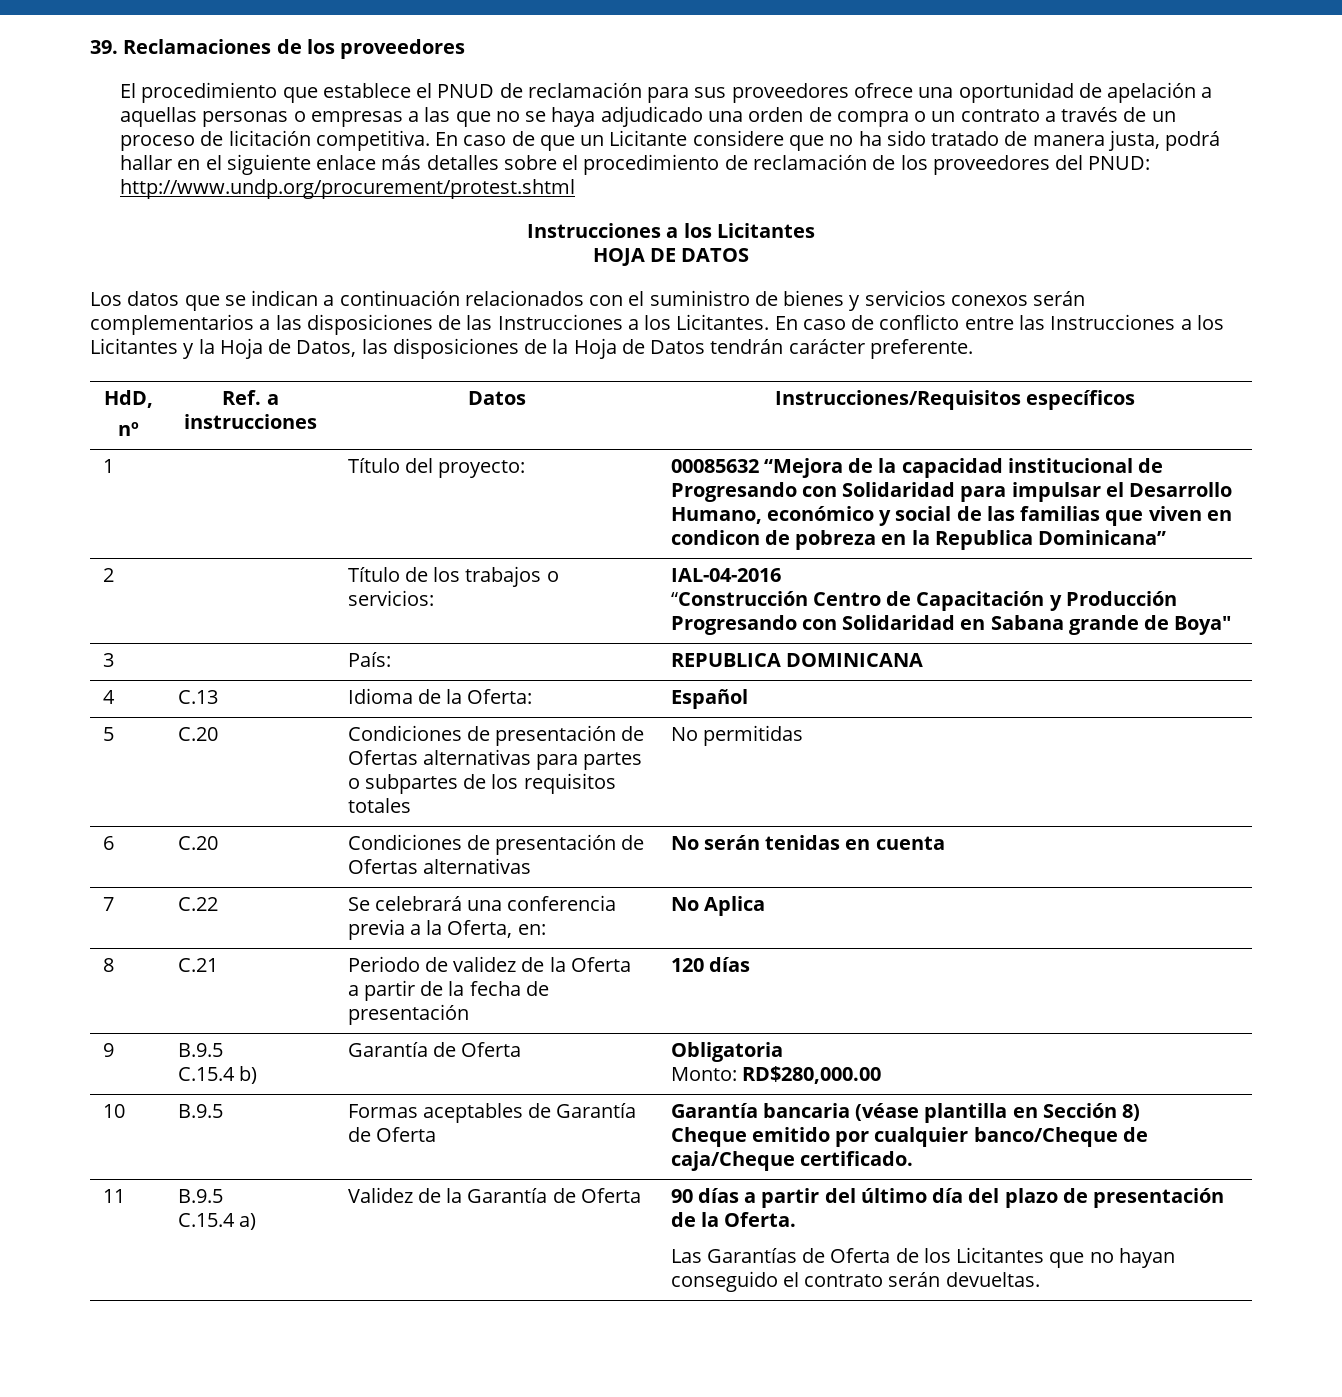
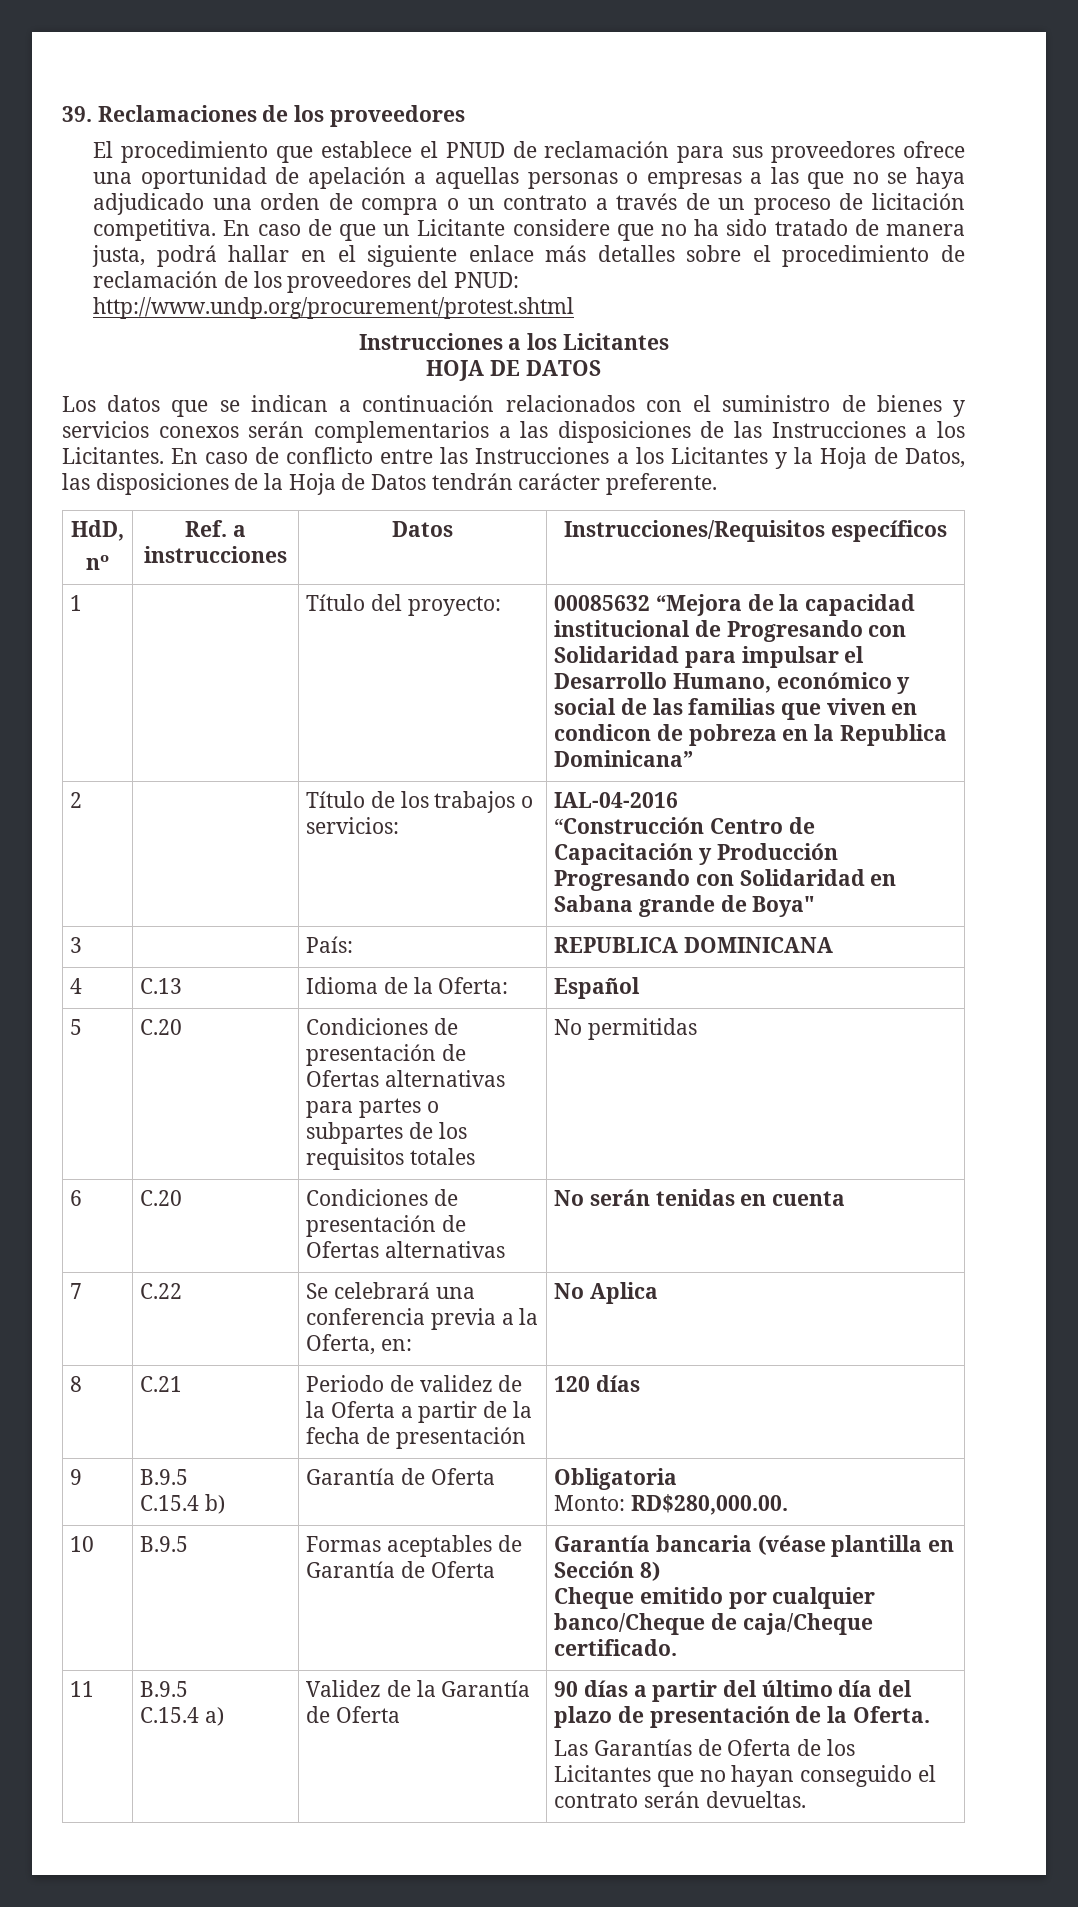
[741,1066,881,1084] RD$280,000.00 -> [631,1494,789,1515] RD$280,000.00.

